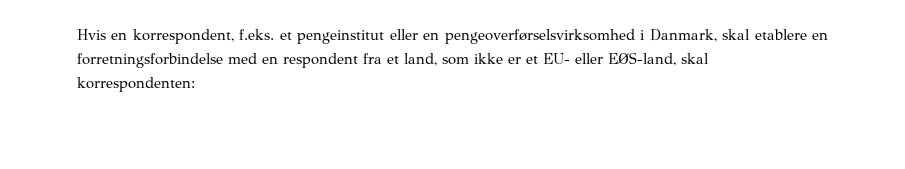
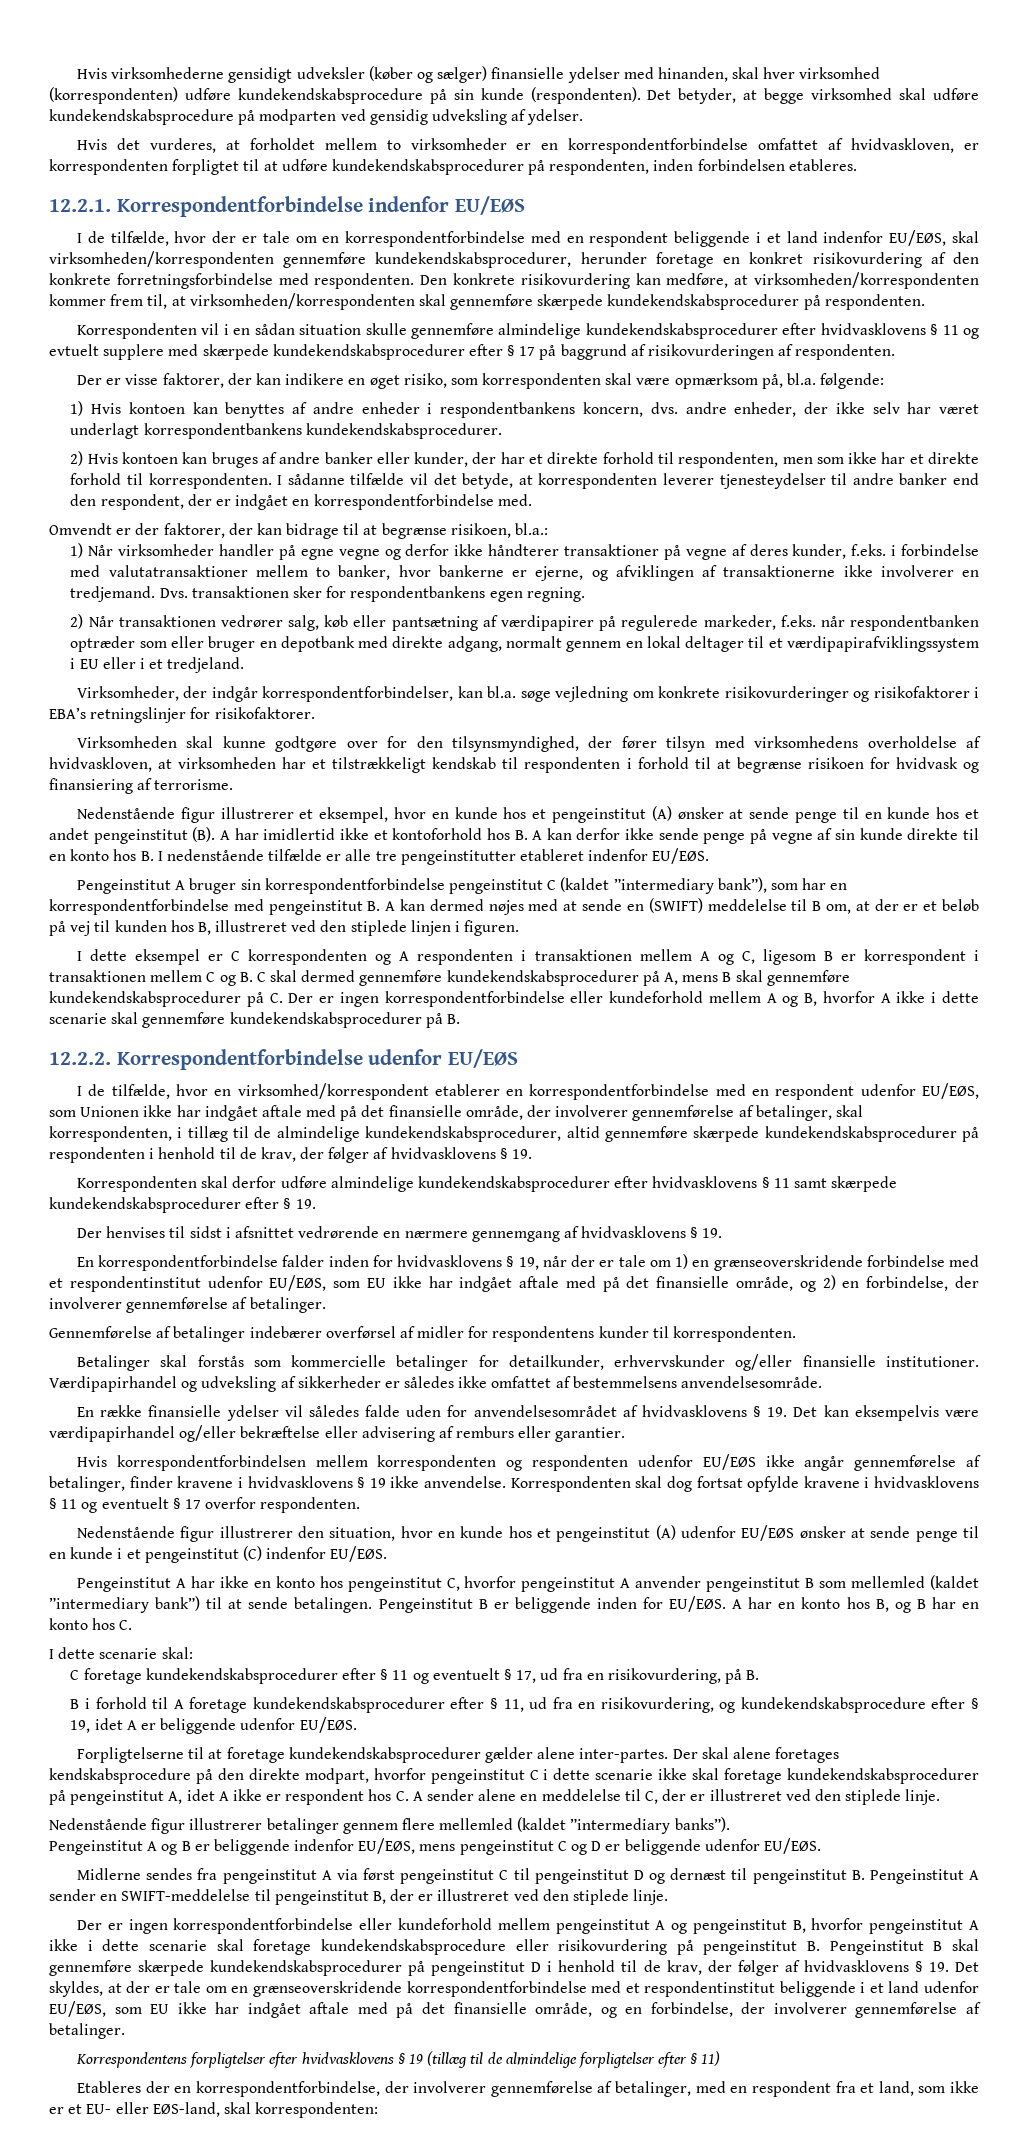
[77,29,828,44] [77,53,223,68] Hvis en korrespondent, f.eks. et pengeinstitut eller en pengeoverførselsvirksomhed i Danmark, skal etablere en forretningsforbindelse -> [77,66,881,83] [49,87,979,104] [49,109,584,125] [77,138,979,154] [49,159,857,175] [49,196,526,217] [77,230,979,247] [49,251,979,268] [49,272,979,289] [49,293,925,310] [77,323,979,339] [49,344,896,360] [77,373,885,389] [70,401,980,418] [70,423,502,439] [70,451,980,468] [70,473,980,489] [70,494,532,510] [49,523,549,539] [70,543,979,560] [70,565,979,581] [70,586,585,602] [70,614,979,631] [70,636,980,652] [70,657,245,673] [77,686,979,702] [49,707,315,723] [77,736,981,752] [49,757,979,773] [49,778,234,794] [77,806,980,823] [49,827,980,844] [49,848,710,865] [77,877,848,894] [49,898,980,915] [49,920,520,936] [77,949,979,965] [49,970,850,986] [49,991,979,1007] [49,1012,460,1028] [49,1049,519,1070] [77,1083,979,1100] [49,1105,863,1121] [49,1126,980,1142] [49,1147,533,1163] [77,1176,898,1192] [49,1197,316,1213] [77,1226,723,1242] [77,1254,979,1271] [49,1275,979,1292] [49,1297,326,1313] [49,1326,797,1342] [77,1354,979,1371] [49,1376,823,1392] [77,1405,980,1421] [49,1425,626,1442] [77,1454,981,1471] [49,1476,979,1492] [49,1497,361,1513] [77,1525,979,1542] [49,1546,388,1563] [77,1575,980,1592] [49,1596,980,1613] [49,1618,133,1630] [49,1647,193,1659] [70,1668,760,1684] [70,1697,980,1713] [70,1717,357,1734] [77,1747,840,1763] [49,1768,980,1784] [49,1789,941,1805] [49,1817,730,1834] [49,1838,821,1855] [77,1868,979,1884] [49,1889,669,1905] [77,1918,979,1934] [49,1939,979,1955] [49,1960,979,1976] [49,1981,979,1997] [49,2001,981,2018] [49,2023,125,2039] [76,2051,721,2068] [77,2081,692,2097] Hvis virksomhederne gensidigt udveksler (køber og sælger) finansielle ydelser med hinanden, skal hver virksomhed (korrespondenten) udføre kundekendskabsprocedure på sin kunde (respondenten). Det betyder, at begge virksomhed skal udføre kundekendskabsprocedure på modparten ved gensidig udveksling af ydelser. // Hvis det vurderes, at forholdet mellem to virksomheder er en korrespondentforbindelse omfattet af hvidvaskloven, er korrespondenten forpligtet til at udføre kundekendskabsprocedurer på respondenten, inden forbindelsen etableres. // 12.2.1. Korrespondentforbindelse indenfor EU/EØS // I de tilfælde, hvor der er tale om en korrespondentforbindelse med en respondent beliggende i et land indenfor EU/EØS, skal virksomheden/korrespondenten gennemføre kundekendskabsprocedurer, herunder foretage en konkret risikovurdering af den konkrete forretningsforbindelse med respondenten. Den konkrete risikovurdering kan medføre, at virksomheden/korrespondenten kommer frem til, at virksomheden/korrespondenten skal gennemføre skærpede kundekendskabsprocedurer på respondenten. // Korrespondenten vil i en sådan situation skulle gennemføre almindelige kundekendskabsprocedurer efter hvidvasklovens § 11 og evtuelt supplere med skærpede kundekendskabsprocedurer efter § 17 på baggrund af risikovurderingen af respondenten. // Der er visse faktorer, der kan indikere en øget risiko, som korrespondenten skal være opmærksom på, bl.a. følgende: // 1) Hvis kontoen kan benyttes af andre enheder i respondentbankens koncern, dvs. andre enheder, der ikke selv har været underlagt korrespondentbankens kundekendskabsprocedurer. // 2) Hvis kontoen kan bruges af andre banker eller kunder, der har et direkte forhold til respondenten, men som ikke har et direkte forhold til korrespondenten. I sådanne tilfælde vil det betyde, at korrespondenten leverer tjenesteydelser til andre banker end den respondent, der er indgået en korrespondentforbindelse med. // Omvendt er der faktorer, der kan bidrage til at begrænse risikoen, bl.a.: // 1) Når virksomheder handler på egne vegne og derfor ikke håndterer transaktioner på vegne af deres kunder, f.eks. i forbindelse med valutatransaktioner mellem to banker, hvor bankerne er ejerne, og afviklingen af transaktionerne ikke involverer en tredjemand. Dvs. transaktionen sker for respondentbankens egen regning. // 2) Når transaktionen vedrører salg, køb eller pantsætning af værdipapirer på regulerede markeder, f.eks. når respondentbanken optræder som eller bruger en depotbank med direkte adgang, normalt gennem en lokal deltager til et værdipapirafviklingssystem i EU eller i et tredjeland. // Virksomheder, der indgår korrespondentforbindelser, kan bl.a. søge vejledning om konkrete risikovurderinger og risikofaktorer i EBA’s retningslinjer for risikofaktorer. // Virksomheden skal kunne godtgøre over for den tilsynsmyndighed, der fører tilsyn med virksomhedens overholdelse af hvidvaskloven, at virksomheden har et tilstrækkeligt kendskab til respondenten i forhold til at begrænse risikoen for hvidvask og finansiering af terrorisme. // Nedenstående figur illustrerer et eksempel, hvor en kunde hos et pengeinstitut (A) ønsker at sende penge til en kunde hos et andet pengeinstitut (B). A har imidlertid ikke et kontoforhold hos B. A kan derfor ikke sende penge på vegne af sin kunde direkte til en konto hos B. I nedenstående tilfælde er alle tre pengeinstitutter etableret indenfor EU/EØS. // Pengeinstitut A bruger sin korrespondentforbindelse pengeinstitut C (kaldet ”intermediary bank”), som har en korrespondentforbindelse med pengeinstitut B. A kan dermed nøjes med at sende en (SWIFT) meddelelse til B om, at der er et beløb på vej til kunden hos B, illustreret ved den stiplede linjen i figuren. // I dette eksempel er C korrespondenten og A respondenten i transaktionen mellem A og C, ligesom B er korrespondent i transaktionen mellem C og B. C skal dermed gennemføre kundekendskabsprocedurer på A, mens B skal gennemføre kundekendskabsprocedurer på C. Der er ingen korrespondentforbindelse eller kundeforhold mellem A og B, hvorfor A ikke i dette scenarie skal gennemføre kundekendskabsprocedurer på B. // 12.2.2. Korrespondentforbindelse udenfor EU/EØS // I de tilfælde, hvor en virksomhed/korrespondent etablerer en korrespondentforbindelse med en respondent udenfor EU/EØS, som Unionen ikke har indgået aftale med på det finansielle område, der involverer gennemførelse af betalinger, skal korrespondenten, i tillæg til de almindelige kundekendskabsprocedurer, altid gennemføre skærpede kundekendskabsprocedurer på respondenten i henhold til de krav, der følger af hvidvasklovens § 19. // Korrespondenten skal derfor udføre almindelige kundekendskabsprocedurer efter hvidvasklovens § 11 samt skærpede kundekendskabsprocedurer efter § 19. // Der henvises til sidst i afsnittet vedrørende en nærmere gennemgang af hvidvasklovens § 19. // En korrespondentforbindelse falder inden for hvidvasklovens § 19, når der er tale om 1) en grænseoverskridende forbindelse med et respondentinstitut udenfor EU/EØS, som EU ikke har indgået aftale med på det finansielle område, og 2) en forbindelse, der involverer gennemførelse af betalinger. // Gennemførelse af betalinger indebærer overførsel af midler for respondentens kunder til korrespondenten. // Betalinger skal forstås som kommercielle betalinger for detailkunder, erhvervskunder og/eller finansielle institutioner. Værdipapirhandel og udveksling af sikkerheder er således ikke omfattet af bestemmelsens anvendelsesområde. // En række finansielle ydelser vil således falde uden for anvendelsesområdet af hvidvasklovens § 19. Det kan eksempelvis være værdipapirhandel og/eller bekræftelse eller advisering af remburs eller garantier. // Hvis korrespondentforbindelsen mellem korrespondenten og respondenten udenfor EU/EØS ikke angår gennemførelse af betalinger, finder kravene i hvidvasklovens § 19 ikke anvendelse. Korrespondenten skal dog fortsat opfylde kravene i hvidvasklovens § 11 og eventuelt § 17 overfor respondenten. // Nedenstående figur illustrerer den situation, hvor en kunde hos et pengeinstitut (A) udenfor EU/EØS ønsker at sende penge til en kunde i et pengeinstitut (C) indenfor EU/EØS. // Pengeinstitut A har ikke en konto hos pengeinstitut C, hvorfor pengeinstitut A anvender pengeinstitut B som mellemled (kaldet ”intermediary bank”) til at sende betalingen. Pengeinstitut B er beliggende inden for EU/EØS. A har en konto hos B, og B har en konto hos C. // I dette scenarie skal: // C foretage kundekendskabsprocedurer efter § 11 og eventuelt § 17, ud fra en risikovurdering, på B. // B i forhold til A foretage kundekendskabsprocedurer efter § 11, ud fra en risikovurdering, og kundekendskabsprocedure efter § 19, idet A er beliggende udenfor EU/EØS. // Forpligtelserne til at foretage kundekendskabsprocedurer gælder alene inter-partes. Der skal alene foretages kendskabsprocedure på den direkte modpart, hvorfor pengeinstitut C i dette scenarie ikke skal foretage kundekendskabsprocedurer på pengeinstitut A, idet A ikke er respondent hos C. A sender alene en meddelelse til C, der er illustreret ved den stiplede linje. // Nedenstående figur illustrerer betalinger gennem flere mellemled (kaldet ”intermediary banks”). // Pengeinstitut A og B er beliggende indenfor EU/EØS, mens pengeinstitut C og D er beliggende udenfor EU/EØS. // Midlerne sendes fra pengeinstitut A via først pengeinstitut C til pengeinstitut D og dernæst til pengeinstitut B. Pengeinstitut A sender en SWIFT-meddelelse til pengeinstitut B, der er illustreret ved den stiplede linje. // Der er ingen korrespondentforbindelse eller kundeforhold mellem pengeinstitut A og pengeinstitut B, hvorfor pengeinstitut A ikke i dette scenarie skal foretage kundekendskabsprocedure eller risikovurdering på pengeinstitut B. Pengeinstitut B skal gennemføre skærpede kundekendskabsprocedurer på pengeinstitut D i henhold til de krav, der følger af hvidvasklovens § 19. Det skyldes, at der er tale om en grænseoverskridende korrespondentforbindelse med et respondentinstitut beliggende i et land udenfor EU/EØS, som EU ikke har indgået aftale med på det finansielle område, og en forbindelse, der involverer gennemførelse af betalinger. // Korrespondentens forpligtelser efter hvidvasklovens § 19 (tillæg til de almindelige forpligtelser efter § 11) // Etableres der en korrespondentforbindelse, der involverer gennemførelse af betalinger,

